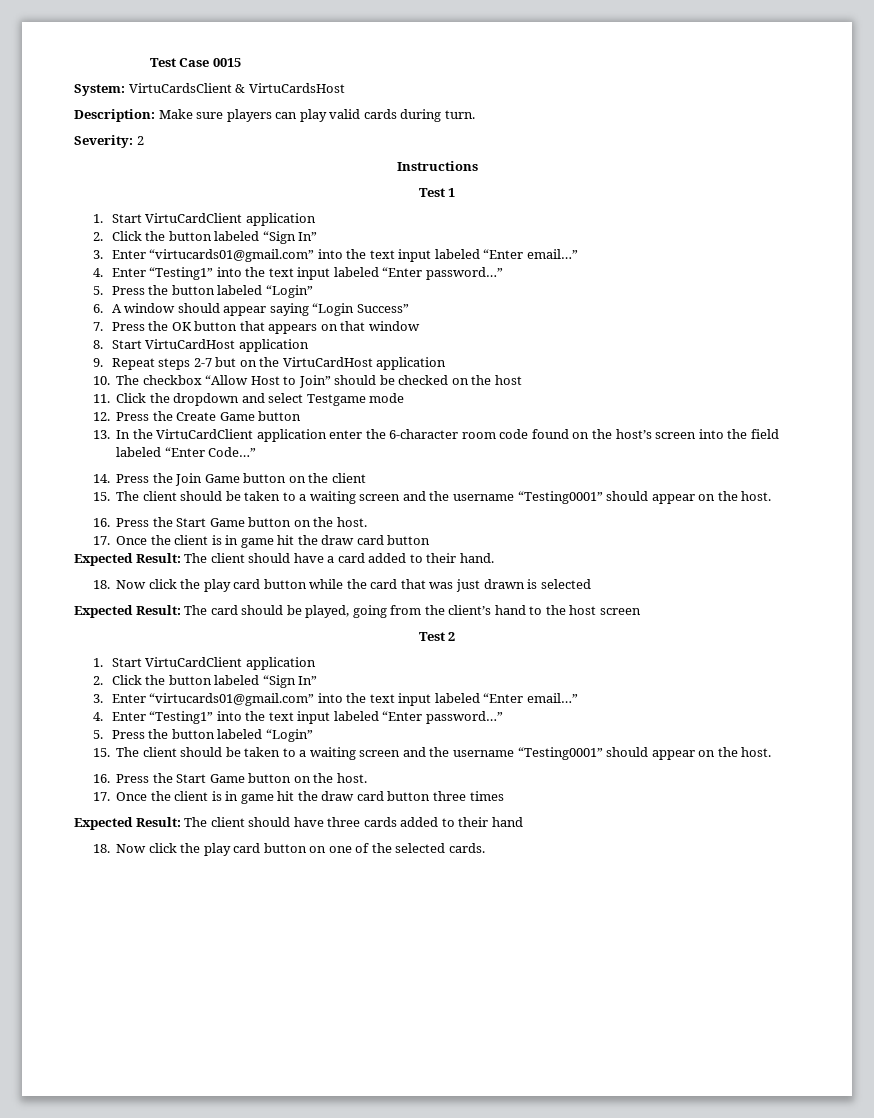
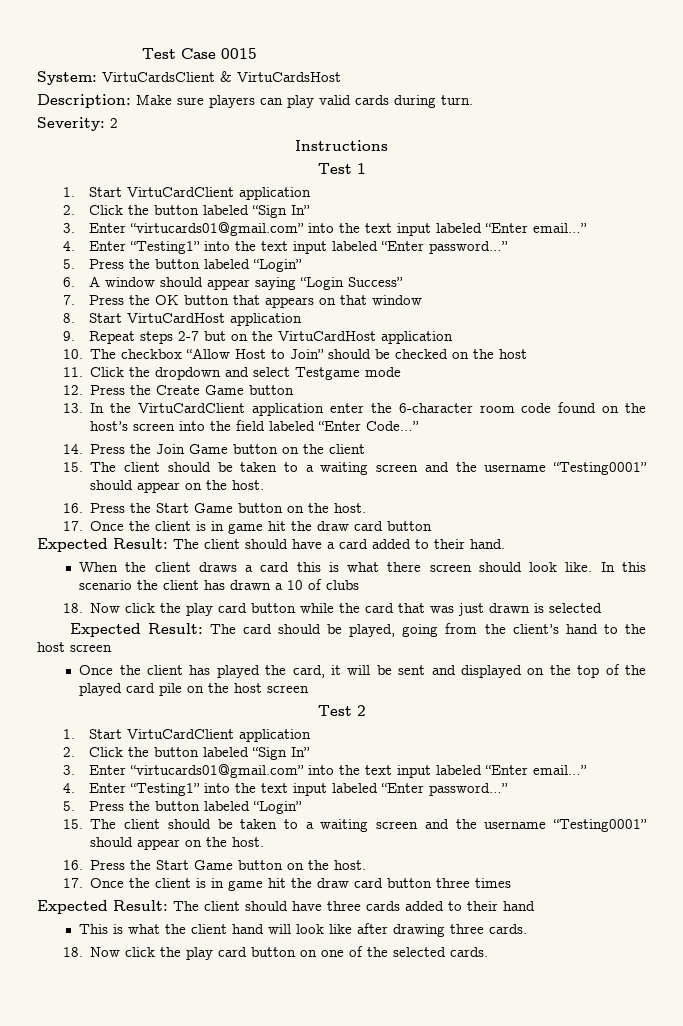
(494, 558) none -> [79,562,646,572] [79,579,360,590] // When the client draws a card this is what there screen should look like. In this scenario the client has drawn a 10 of clubs
(641, 611) none -> [79,664,646,678] [79,683,310,696] // Once the client has played the card, it will be sent and displayed on the top of the played card pile on the host screen
(523, 822) none -> [79,923,528,937] // This is what the client hand will look like after drawing three cards.

